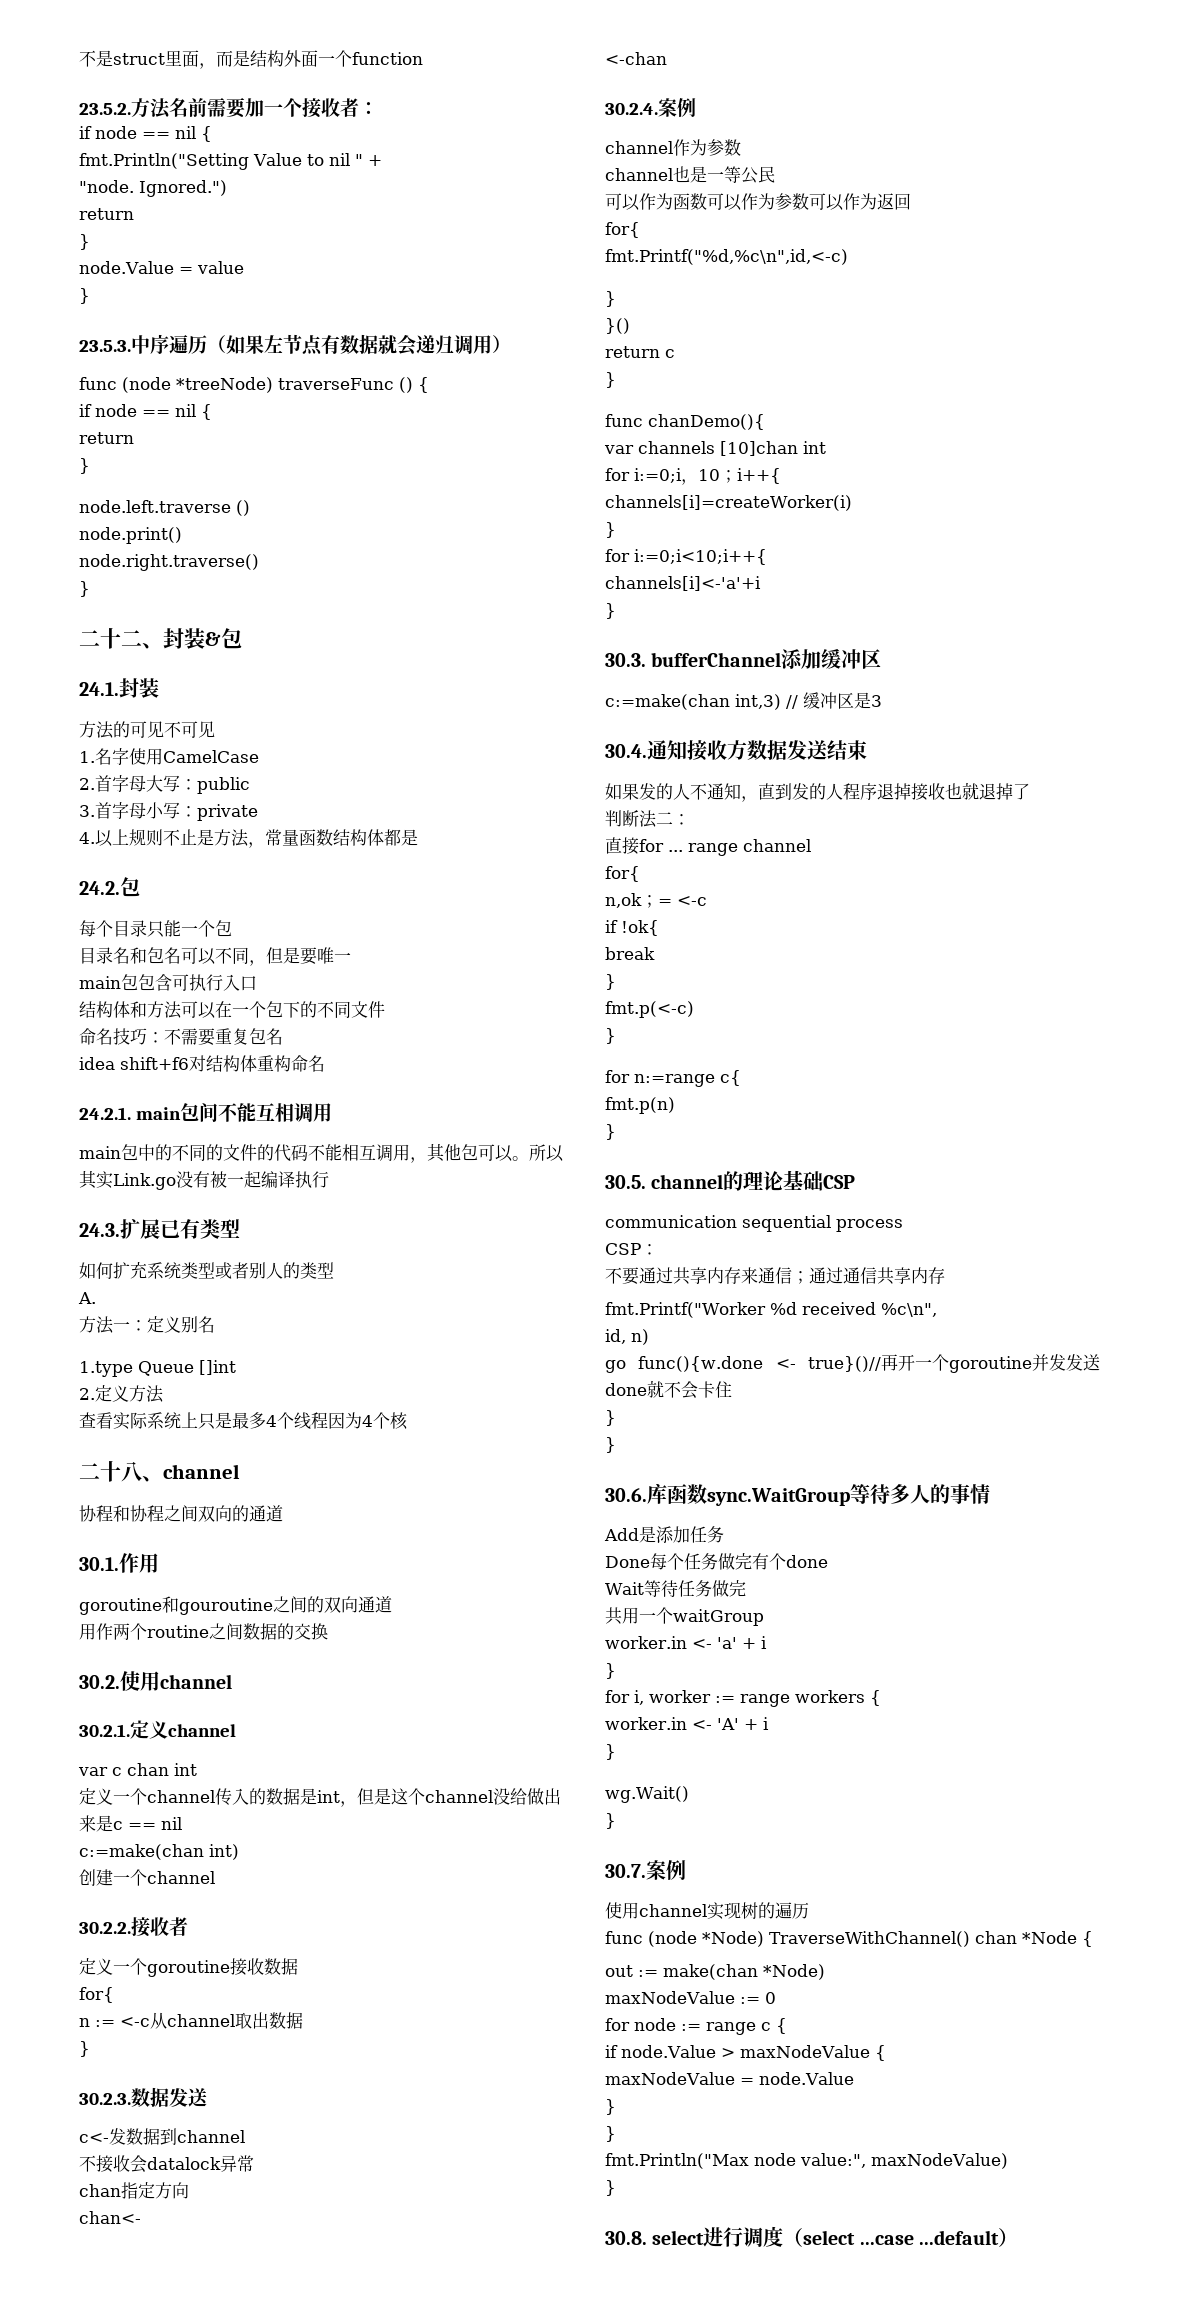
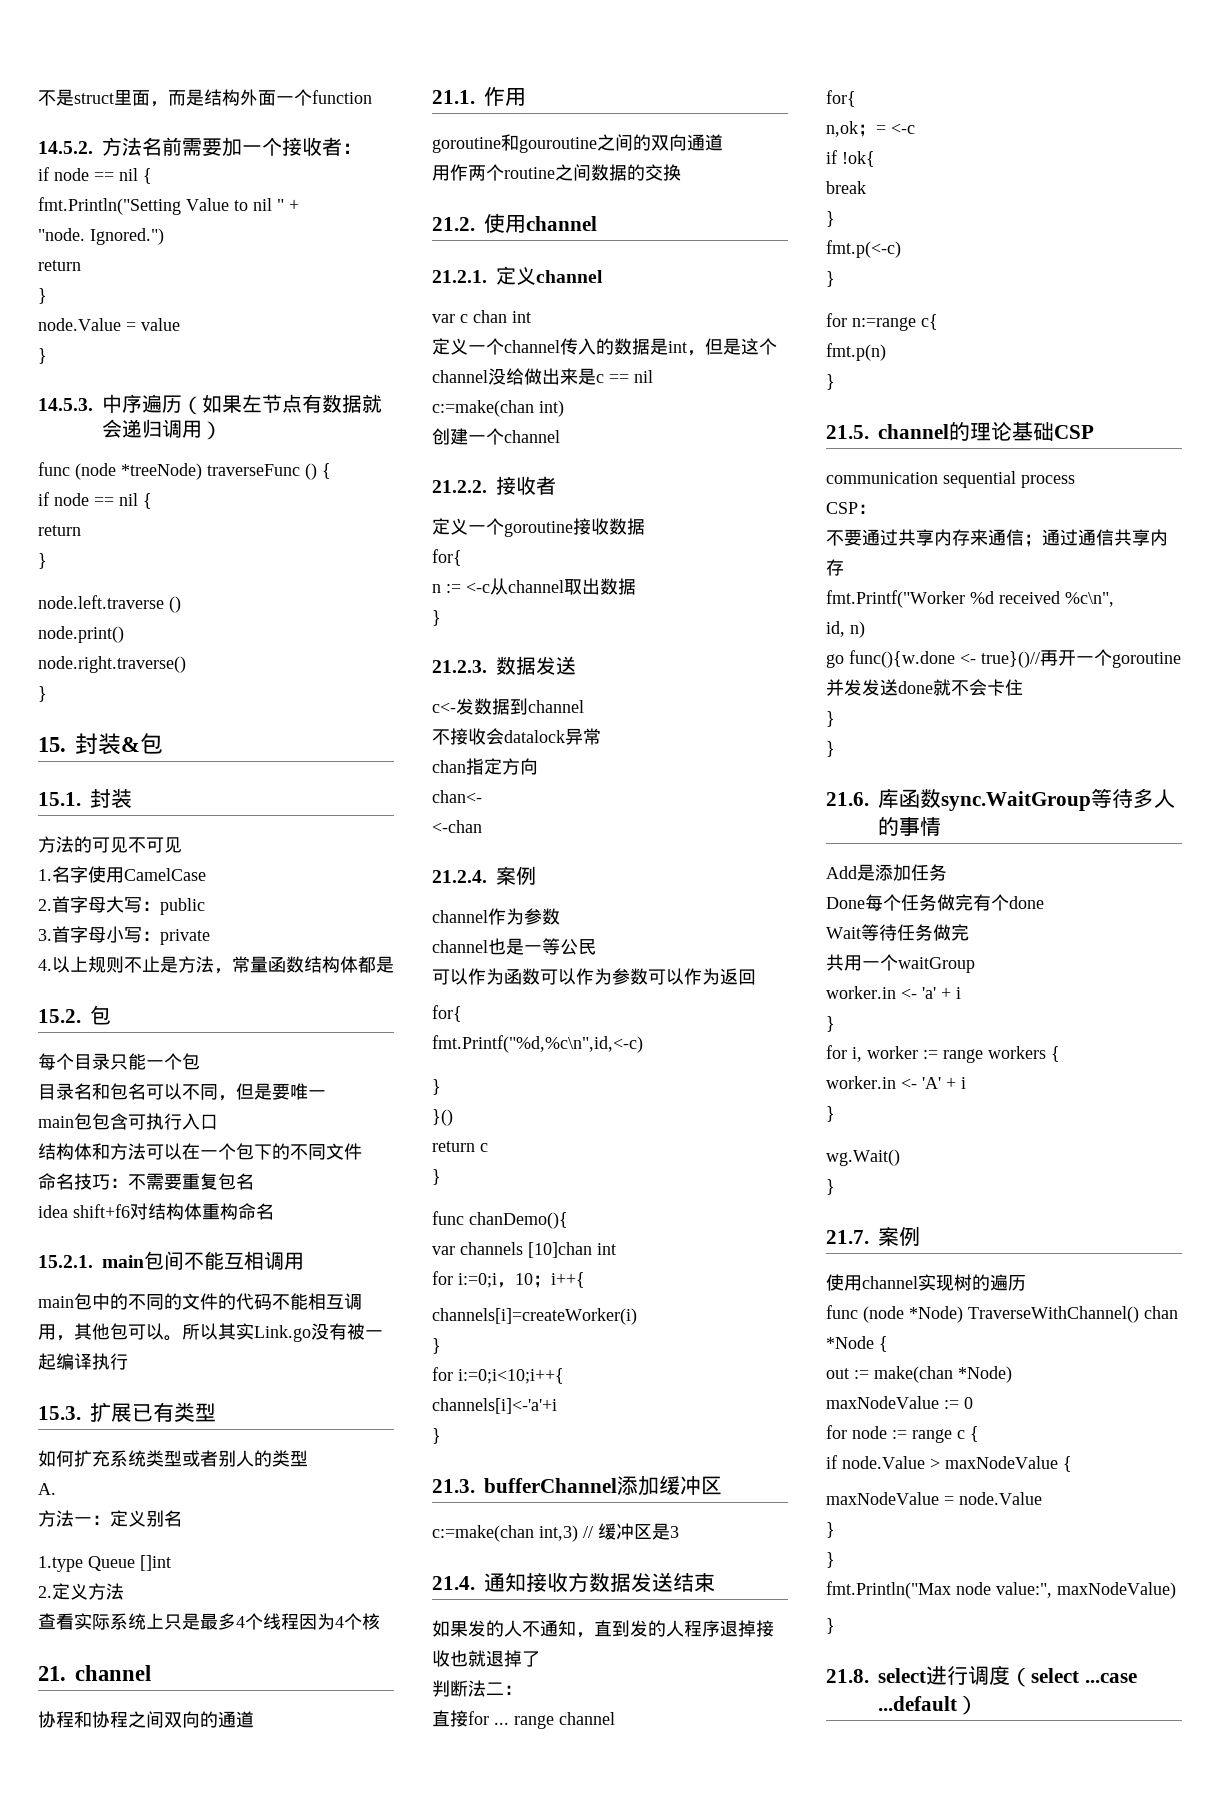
[79,103,131,115] 23.5.2. -> [38,141,93,154] 14.5.2.
[79,340,131,352] 23.5.3. -> [38,398,93,411] 14.5.3.
[79,628,163,649] 二十二、 -> [38,737,66,752] 15.
[79,682,119,696] 24.1. -> [38,792,81,806] 15.1.
[79,881,120,895] 24.2. -> [38,1009,81,1023] 15.2.
[79,1107,131,1120] 24.2.1. -> [38,1255,93,1268] 15.2.1.
[79,1223,120,1237] 24.3. -> [38,1406,81,1420] 15.3.
[79,1461,163,1482] 二十八、 -> [38,1666,66,1681] 21.
[79,1557,119,1571] 30.1. -> [432,90,475,104] 21.1.
[79,1675,120,1689] 30.2. -> [432,217,475,231] 21.2.
[79,1724,130,1737] 30.2.1. -> [432,270,487,283] 21.2.1.
[79,1922,131,1934] 30.2.2. -> [432,480,487,493] 21.2.2.
[79,2093,131,2105] 30.2.3. -> [432,660,487,673] 21.2.3.
[605,103,658,115] 30.2.4. -> [432,870,487,883] 21.2.4.
[605,653,646,667] 30.3. -> [432,1479,475,1493] 21.3.
[605,744,647,758] 30.4. -> [432,1576,475,1590] 21.4.
[605,1175,646,1189] 30.5. -> [826,425,869,439] 21.5.
[605,1488,647,1502] 30.6. -> [826,792,869,806] 21.6.
[605,1864,646,1878] 30.7. -> [826,1230,869,1244] 21.7.
[605,2231,647,2245] 30.8. -> [826,1669,869,1683] 21.8.

